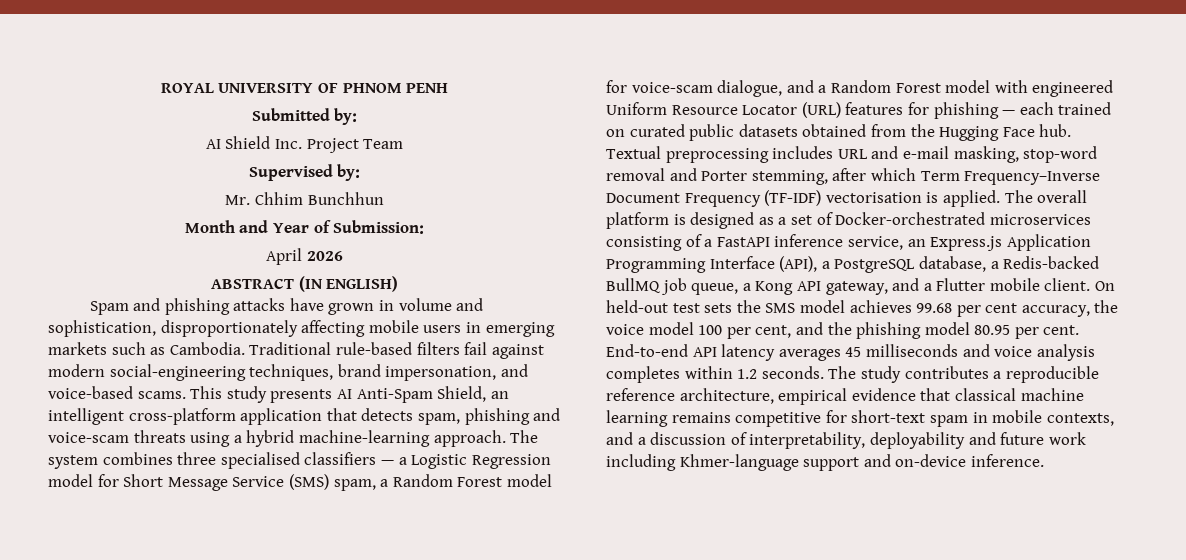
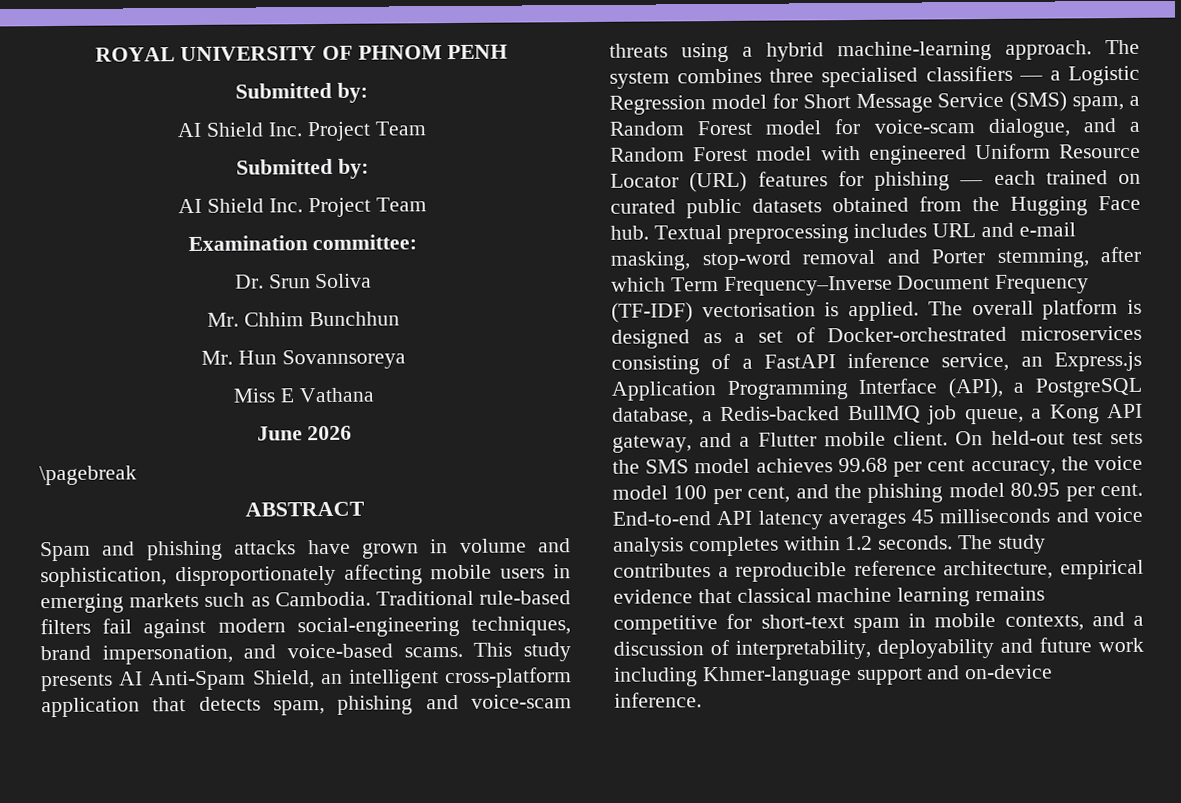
[248,164,361,181] [225,192,384,205] [184,220,425,234] [266,248,303,265] Supervised by: // Mr. Chhim Bunchhun // Month and Year of Submission: // April -> [236,158,369,179] [178,197,427,218] [187,234,418,252] [234,273,373,289] [207,311,400,327] [201,349,406,370] [233,387,374,403] [256,426,303,441] Submitted by: // AI Shield Inc. Project Team // Examination committee: // Dr. Srun Soliva // Mr. Chhim Bunchhun // Mr. Hun Sovannsoreya // Miss E Vathana // June
(343, 256) none -> [39,465,137,486] // \pagebreak
[298,276,399,292] (IN ENGLISH) -> (365, 509) none

